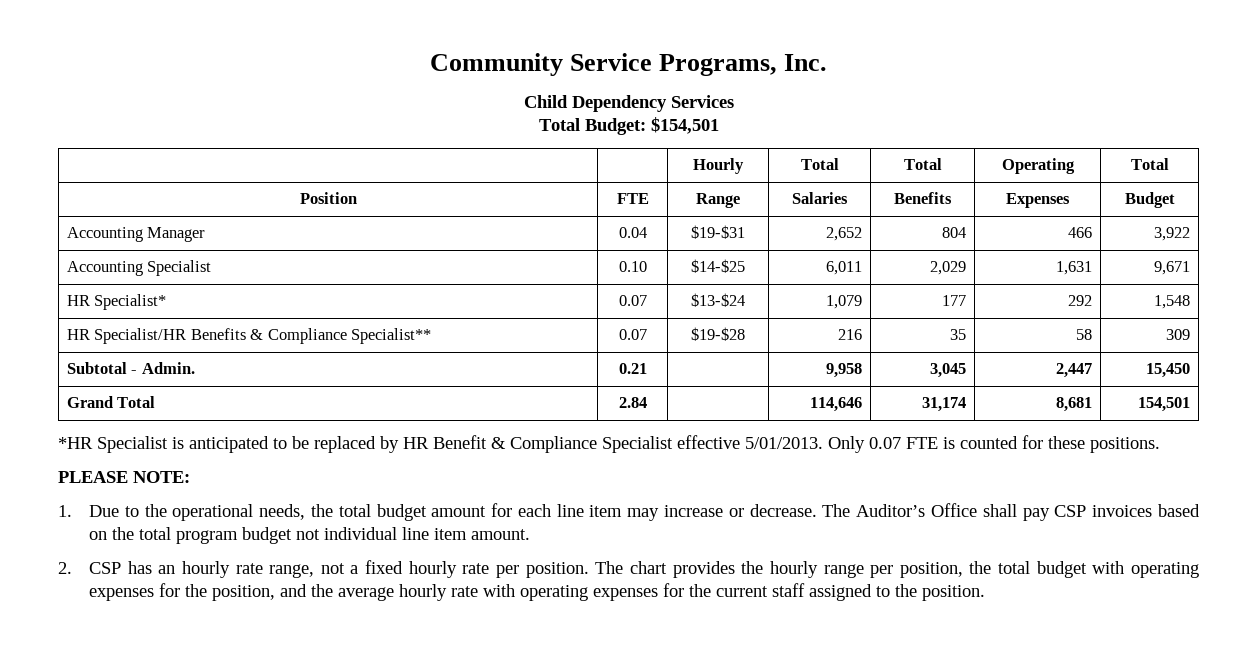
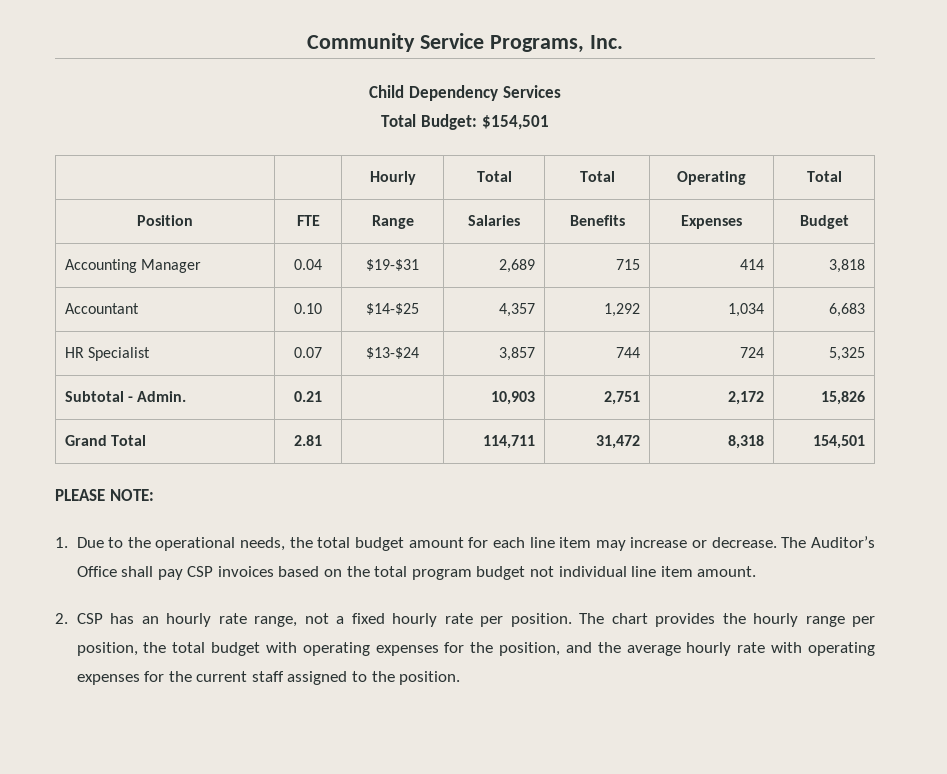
[826,227,863,241] [942,227,967,238] [1068,227,1093,238] [1154,227,1191,241] [66,260,212,276] [618,261,647,272] [691,259,745,273] [826,261,863,275] [930,261,967,275] [1056,261,1093,275] [1154,261,1191,275] [66,294,167,310] 2,652 | 804 | 466 | 3,922 // Accounting Specialist | 0.10 | $14-$25 | 6,011 | 2,029 | 1,631 | 9,671 // HR Specialist* -> [499,259,536,273] [616,259,641,270] [740,259,765,270] [829,259,866,273] [64,303,139,314] [294,303,322,314] [366,303,419,315] [499,303,536,317] [604,303,641,317] [728,303,765,317] [829,303,866,317] [64,347,150,361] 2,689 | 715 | 414 | 3,818 // Accountant | 0.10 | $14-$25 | 4,357 | 1,292 | 1,034 | 6,683 // HR Specialist
[826,295,863,309] [942,295,967,306] [1068,295,1093,306] [1154,295,1191,309] [66,328,432,344] [618,329,647,340] [691,327,745,341] [838,329,863,340] [950,329,967,340] [1076,329,1093,340] [1166,329,1191,340] [66,362,195,374] [618,363,647,374] [826,363,863,378] [930,363,967,378] [1056,363,1093,378] [1146,363,1191,378] [66,396,156,408] [618,397,647,408] [810,397,863,412] [922,397,967,412] [1056,397,1093,412] [1138,397,1191,412] [58,435,1160,453] 1,079 | 177 | 292 | 1,548 // HR Specialist/HR Benefits & Compliance Specialist** | 0.07 | $19-$28 | 216 | 35 | 58 | 309 // Subtotal - Admin. | 0.21 | | 9,958 | 3,045 | 2,447 | 15,450 // Grand Total | 2.84 | | 114,646 | 31,174 | 8,681 | 154,501 // *HR Specialist is anticipated to be replaced by HR Benefit & Compliance Specialist effective 5/01/2013. Only 0.07 FTE is counted for these positions. -> [499,347,536,361] [616,347,641,358] [740,347,765,358] [829,347,866,361] [64,391,186,402] [294,391,322,402] [491,391,536,405] [604,391,641,405] [728,391,765,405] [821,391,866,405] [64,435,146,446] [294,435,322,446] [483,435,536,449] [596,435,641,449] [728,435,765,449] [813,435,866,449] 3,857 | 744 | 724 | 5,325 // Subtotal - Admin. | 0.21 | | 10,903 | 2,751 | 2,172 | 15,826 // Grand Total | 2.81 | | 114,711 | 31,472 | 8,318 | 154,501

